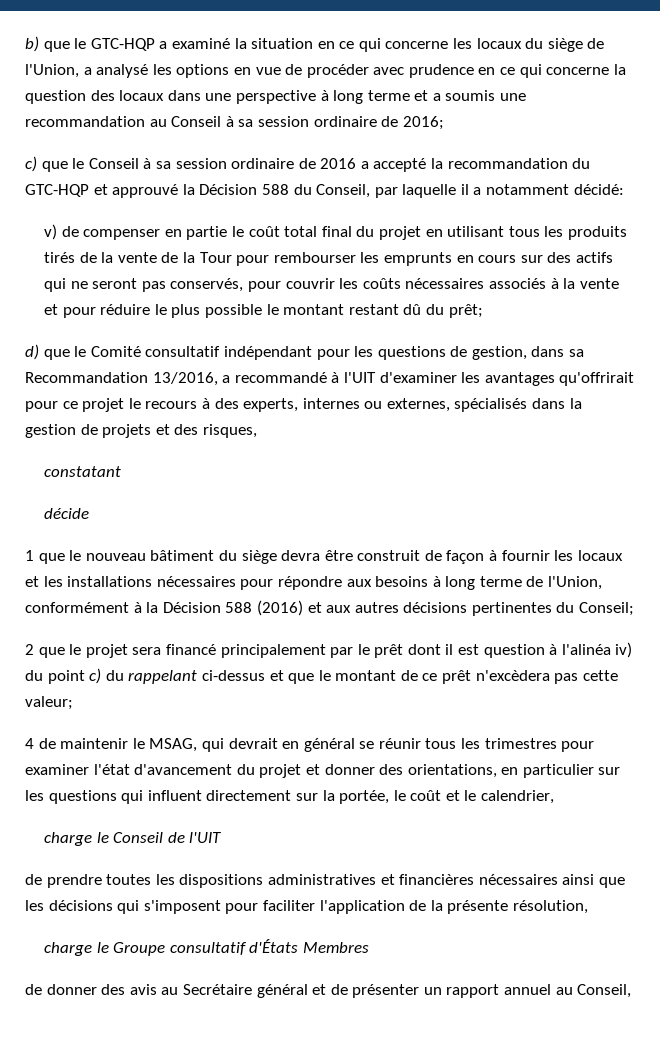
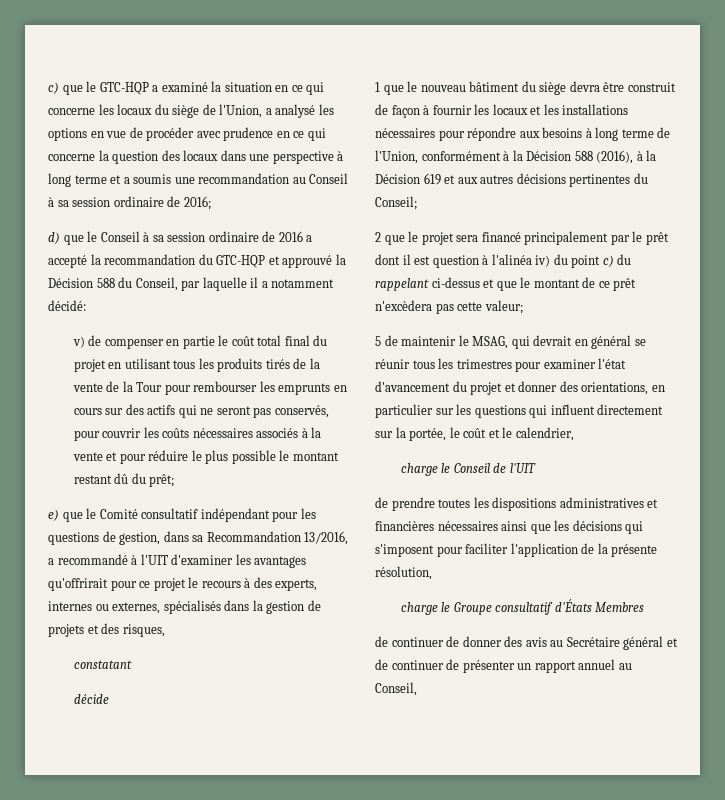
[25,36,39,52] b) -> [48,82,59,94] c)
[25,156,37,172] c) -> [48,232,60,244] d)
[25,344,39,360] d) -> [48,509,59,521] e)
[256,600,303,616] (2016) -> [596,150,657,164] [375,173,441,185] (2016), à la Décision 619
[25,738,34,749] 4 -> [375,336,381,346] 5
(42, 989) none -> [391,636,460,647] continuer de
(348, 989) none -> [391,659,460,670] continuer de

